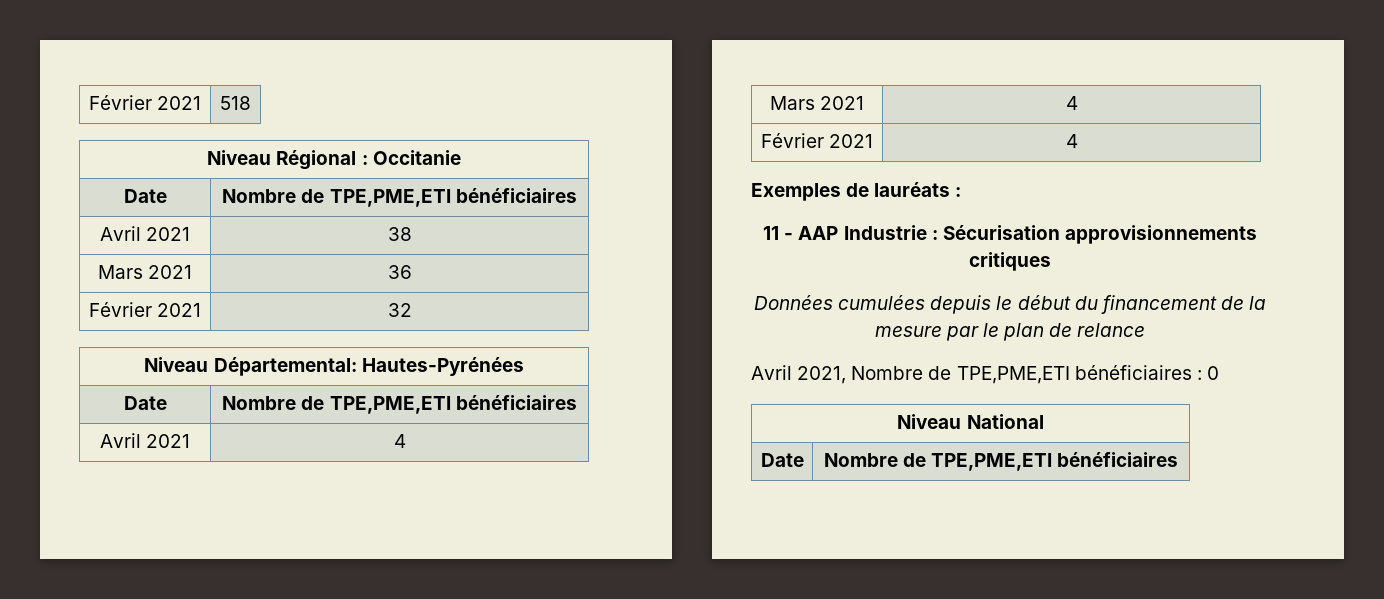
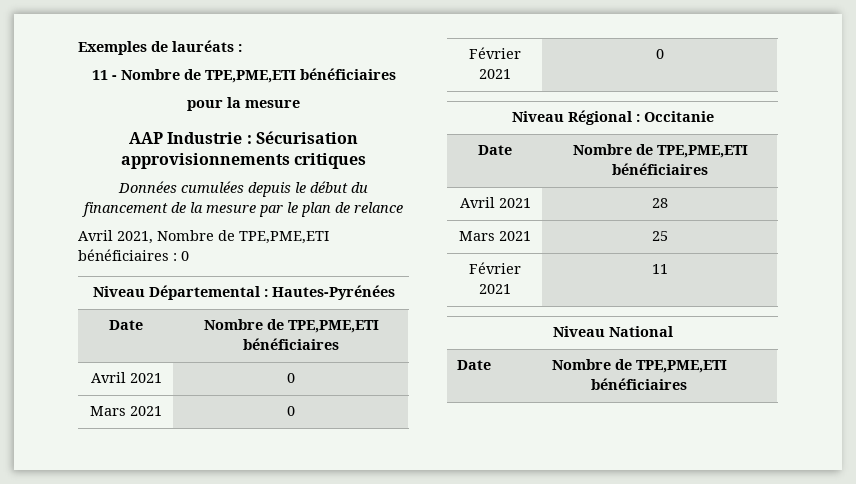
[88,95,202,110] [220,96,251,110] [207,150,461,170] [123,189,167,203] [222,188,577,207] [99,226,191,241] [387,227,412,241] [97,265,193,279] [387,265,412,279] [88,302,202,317] [387,303,412,317] [144,357,524,376] [123,396,167,410] [222,395,577,414] [99,433,191,448] [393,434,406,448] [769,96,865,110] [1065,96,1078,110] [760,133,874,148] [1065,134,1078,148] Février 2021 | 518 // Niveau Régional : Occitanie // Date | Nombre de TPE,PME,ETI bénéficiaires // Avril 2021 | 38 // Mars 2021 | 36 // Février 2021 | 32 // Niveau Départemental: Hautes-Pyrénées // Date | Nombre de TPE,PME,ETI bénéficiaires // Avril 2021 | 4 // Mars 2021 | 4 // Février 2021 | 4 // -> (78, 48) none
(794, 236) none -> [120,68,396,83] [187,97,300,111] Nombre de TPE,PME,ETI bénéficiaires // pour la mesure //
(1219, 373) none -> [92,285,395,300] [109,320,143,330] [203,319,379,333] [243,338,339,350] [90,372,162,383] [287,373,295,383] [90,406,162,416] [287,406,295,416] [469,47,521,59] [479,69,511,79] [656,49,664,59] [511,110,714,125] [478,145,512,155] [572,144,748,158] [612,163,708,175] [459,197,531,208] [652,198,668,208] [459,231,531,241] [652,231,668,241] [469,262,521,274] [479,284,511,294] [652,264,668,274] // Niveau Départemental : Hautes-Pyrénées // Date | Nombre de TPE,PME,ETI bénéficiaires // Avril 2021 | 0 // Mars 2021 | 0 // Février 2021 | 0 // Niveau Régional : Occitanie // Date | Nombre de TPE,PME,ETI bénéficiaires // Avril 2021 | 28 // Mars 2021 | 25 // Février 2021 | 11

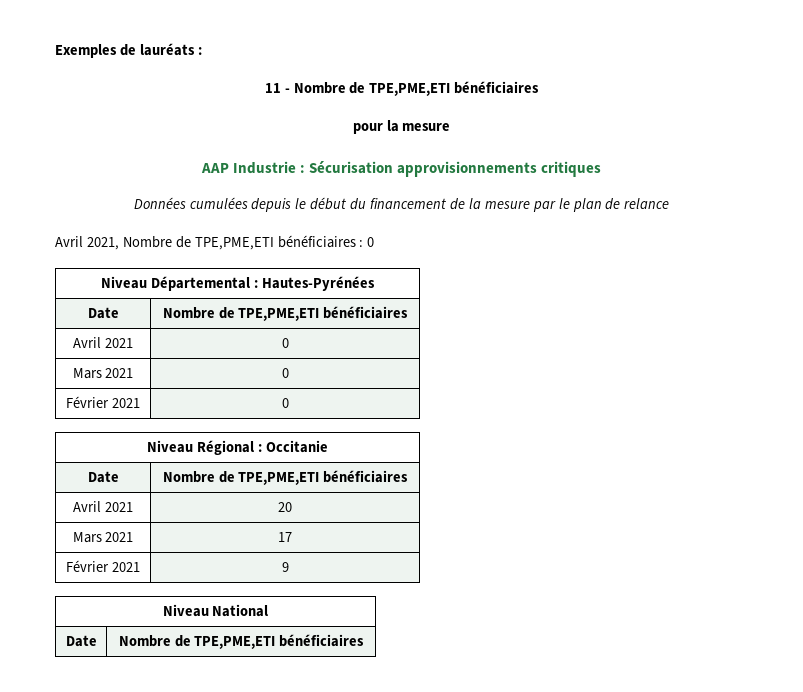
[652,198,668,208] [459,231,531,241] [652,231,668,241] [469,262,521,274] [479,284,511,294] [652,264,668,274] 28 // Mars 2021 | 25 // Février 2021 | 11 -> [278,502,292,512] [72,532,134,543] [278,532,292,542] [66,560,140,572] [281,562,289,572] 20 // Mars 2021 | 17 // Février 2021 | 9

